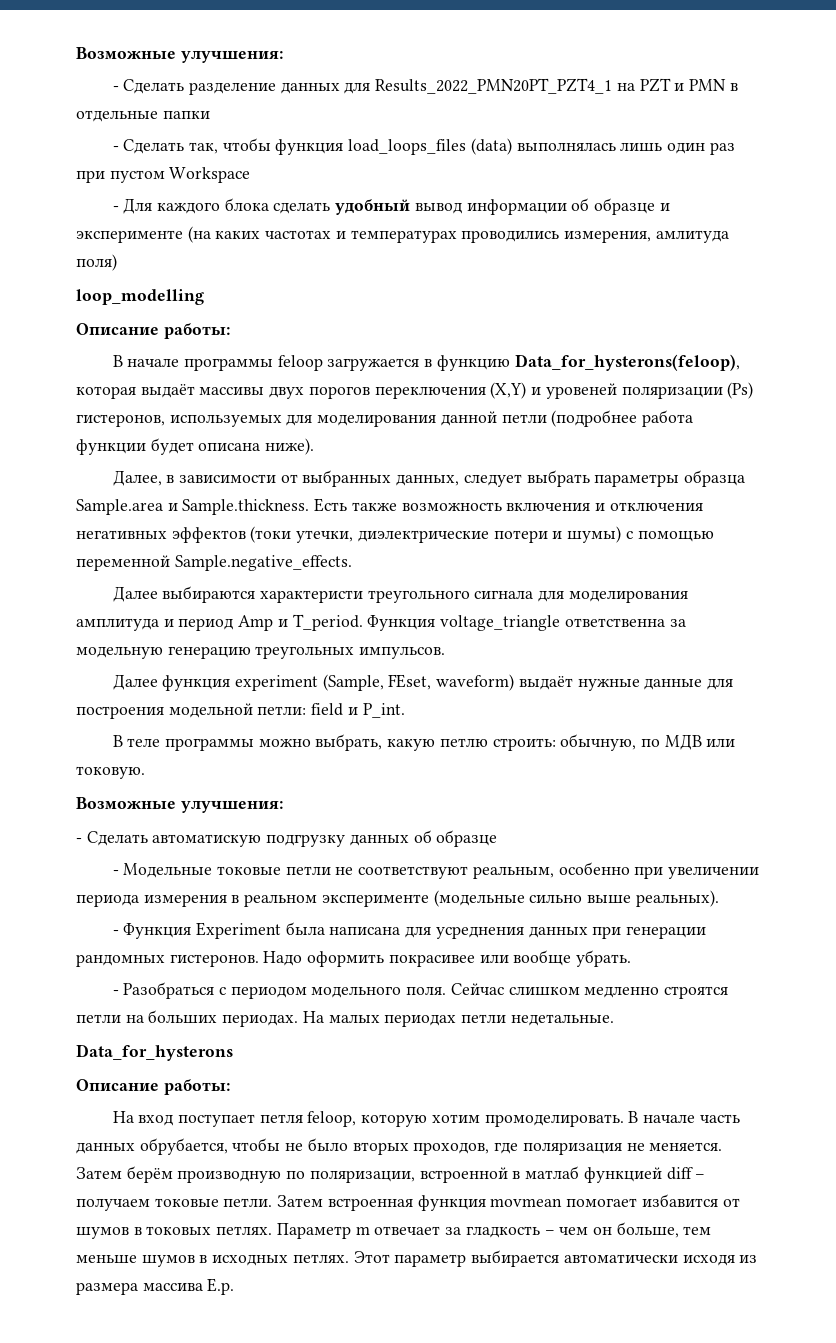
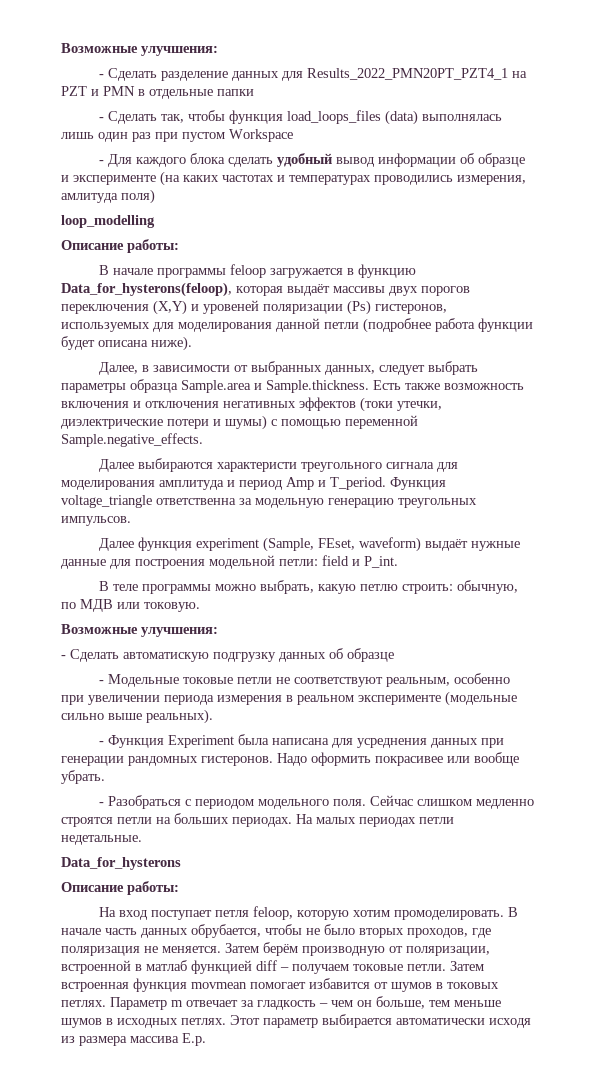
[286,1171,306,1179] по -> [389,946,403,953] от

